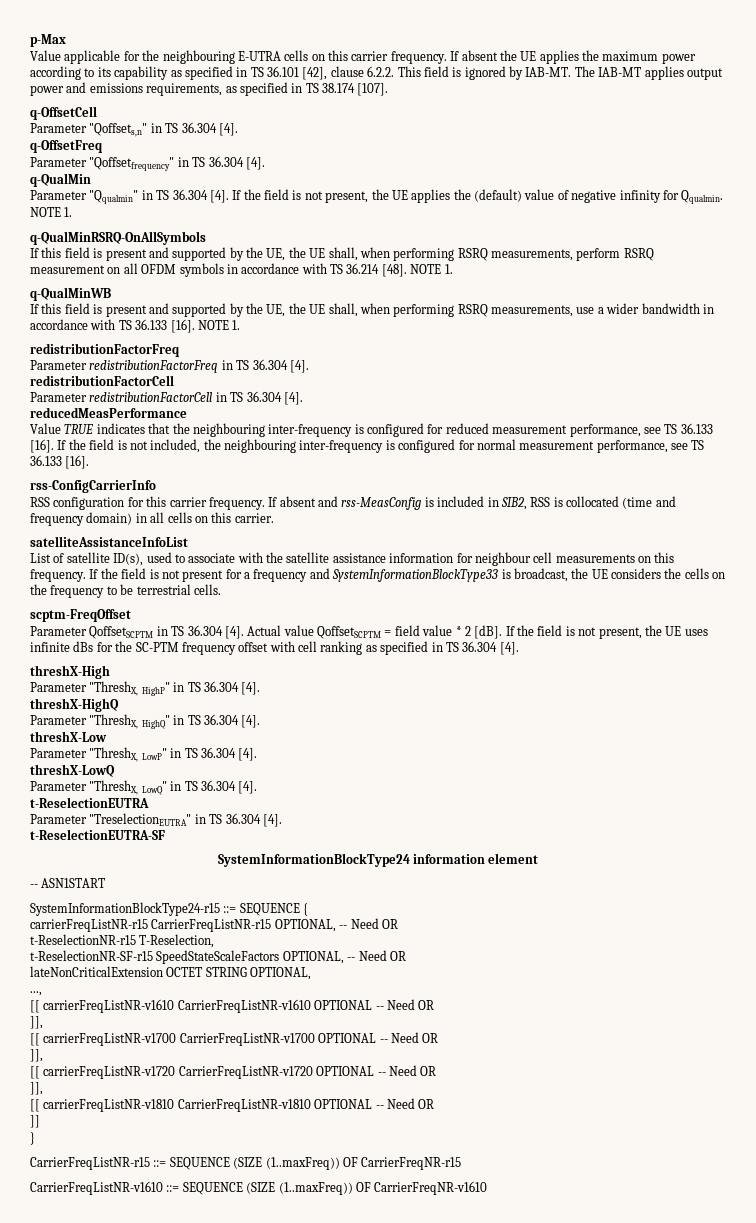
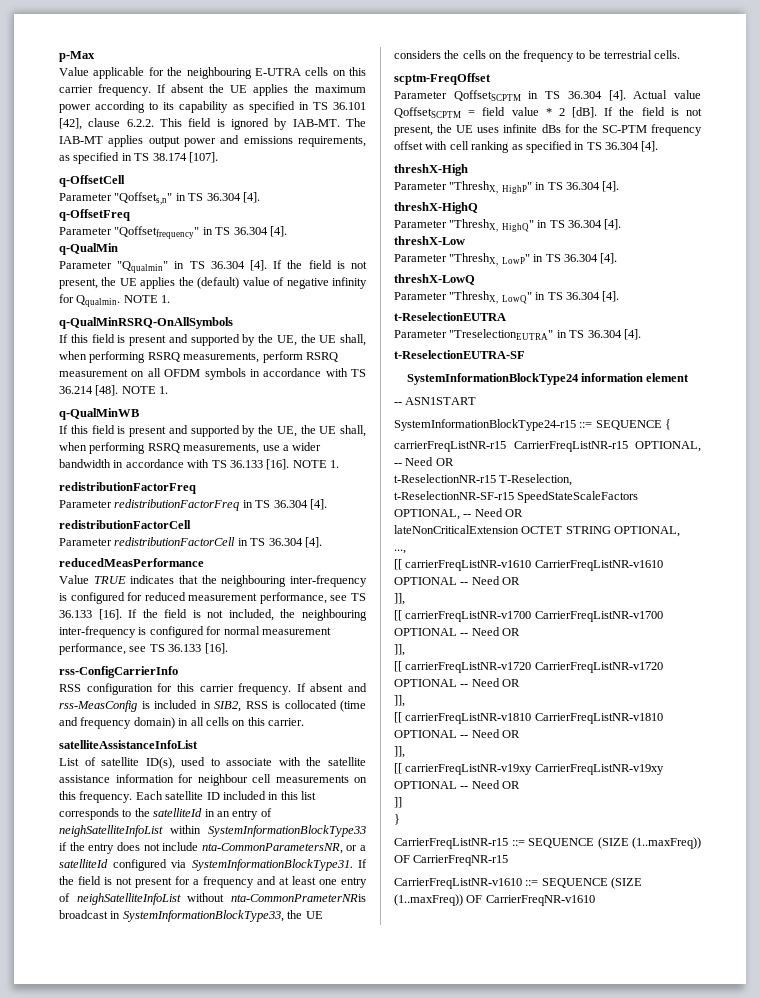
(86, 575) none -> [135,791,316,800] [59,808,272,820] [59,825,366,837] [59,842,366,854] [59,859,353,871] Each satellite ID included in this list corresponds to the satelliteId in an entry of neighSatelliteInfoList within SystemInformationBlockType33 if the entry does not include nta-CommonParametersNR, or a satelliteId configured via SystemInformationBlockType31.
[332,568,568,582] SystemInformationBlockType33 is broadcast, -> [279,876,367,888] [59,893,366,905] [59,910,284,922] at least one entry of neighSatelliteInfoList without nta-CommonPrameterNRis broadcast in SystemInformationBlockType33,
(435, 1104) none -> [394,746,405,758] [394,763,664,775] [394,780,521,789] // ]], // [[ carrierFreqListNR-v19xy CarrierFreqListNR-v19xy OPTIONAL -- Need OR

